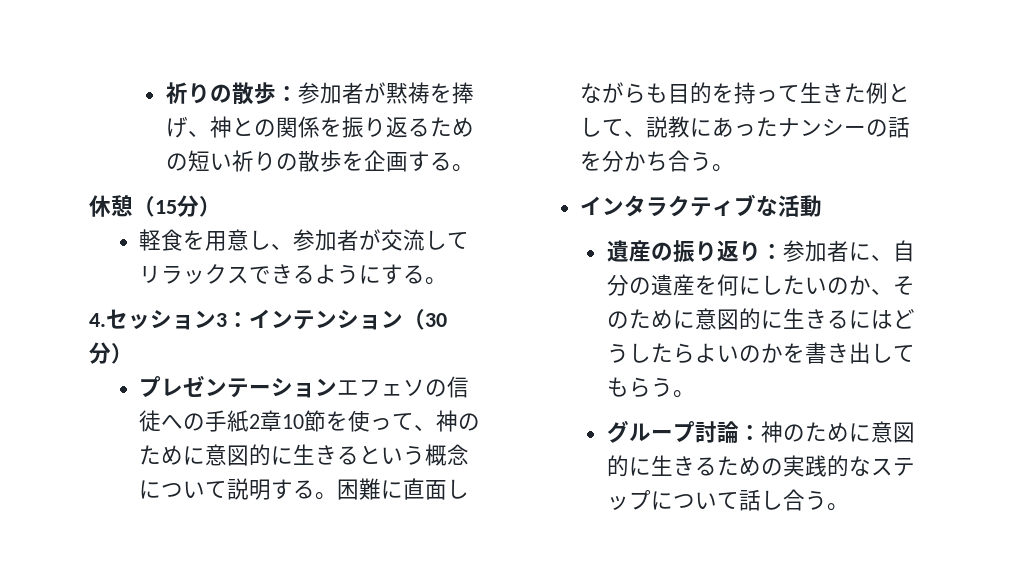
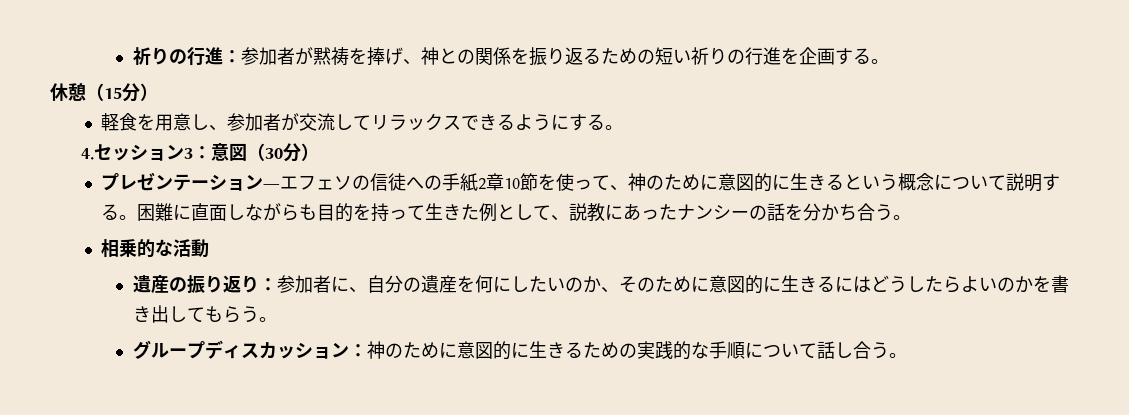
[165,82,276,105] 祈りの散歩 -> [132,47,223,66] 祈りの行進
[297,150,342,172] 散歩 -> [744,47,781,65] 行進
[249,309,403,330] インテンション -> [211,143,248,161] 意図
(338, 387) none -> [263,184,281,189] ―
[580,194,757,217] インタラクティブ -> [101,239,156,258] 相乗的
[694,421,739,443] 討論 -> [204,340,349,359] ディスカッション
[870,457,915,476] [606,490,651,510] ステップ -> [708,341,745,359] 手順

